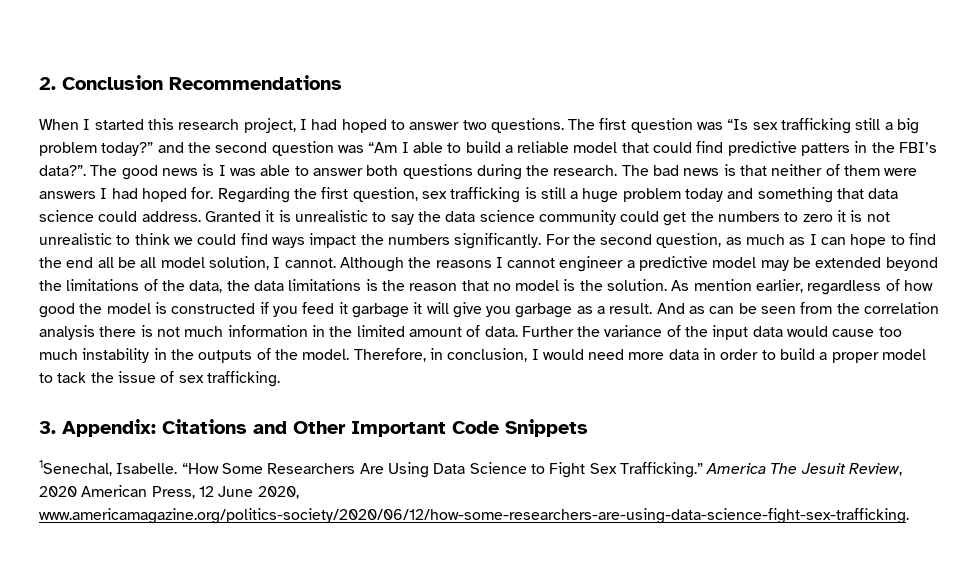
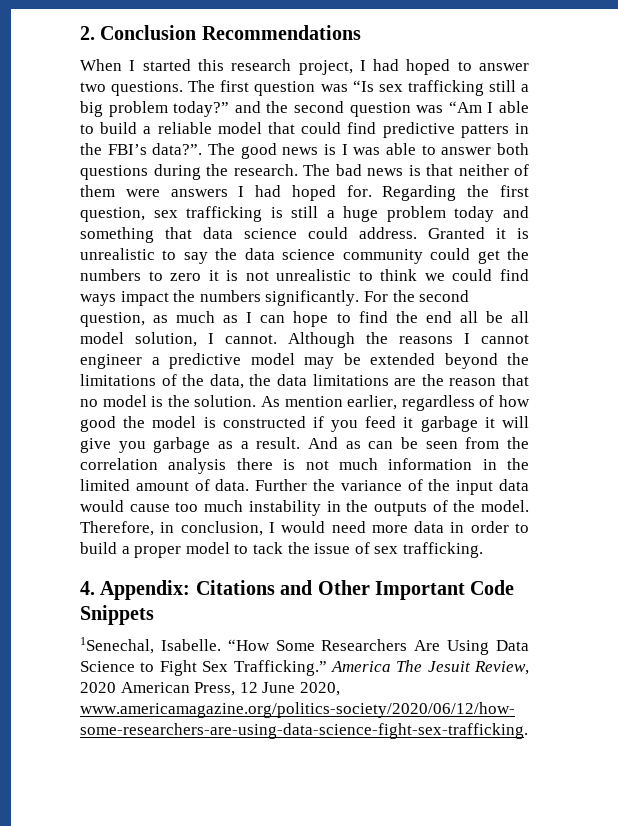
[365,279,378,291] is -> [394,378,417,386] are
[39,421,56,434] 3. -> [80,581,95,595] 4.

